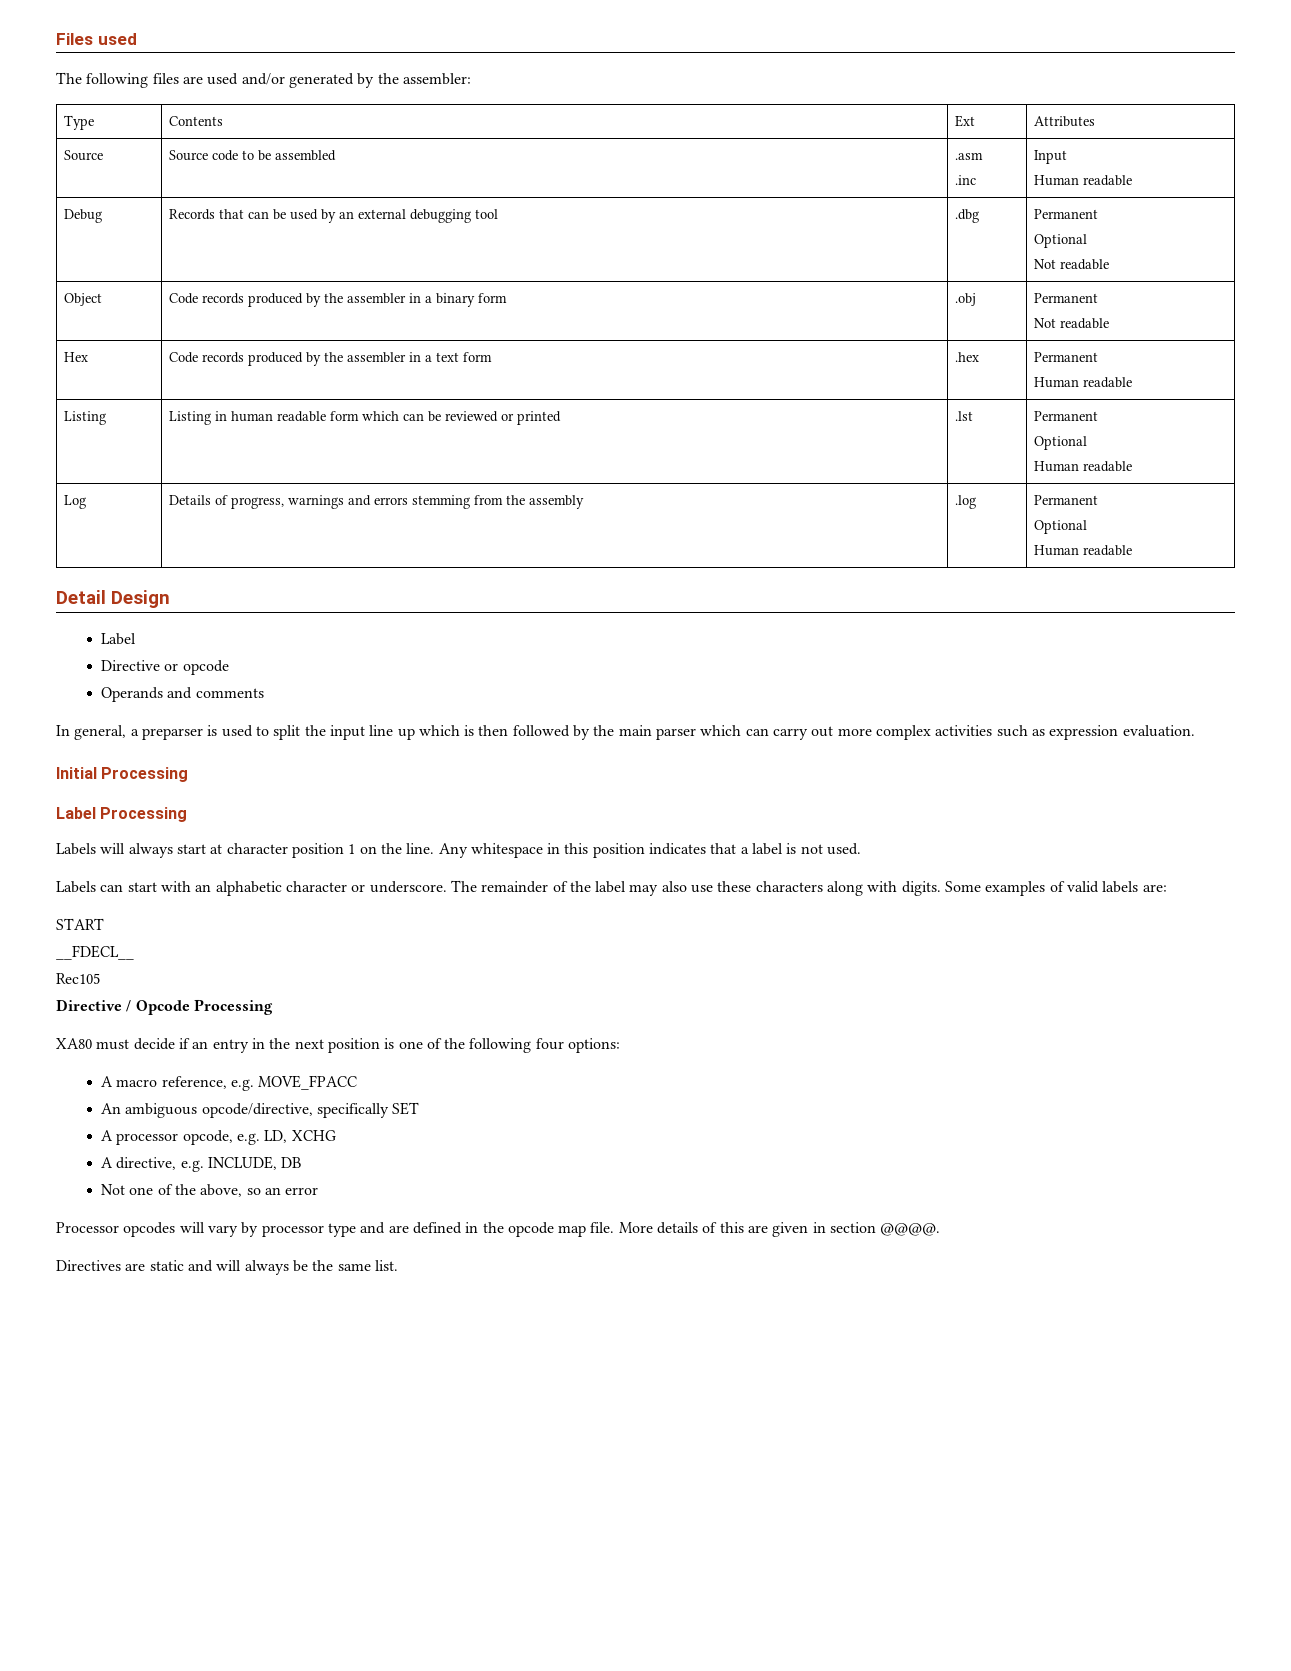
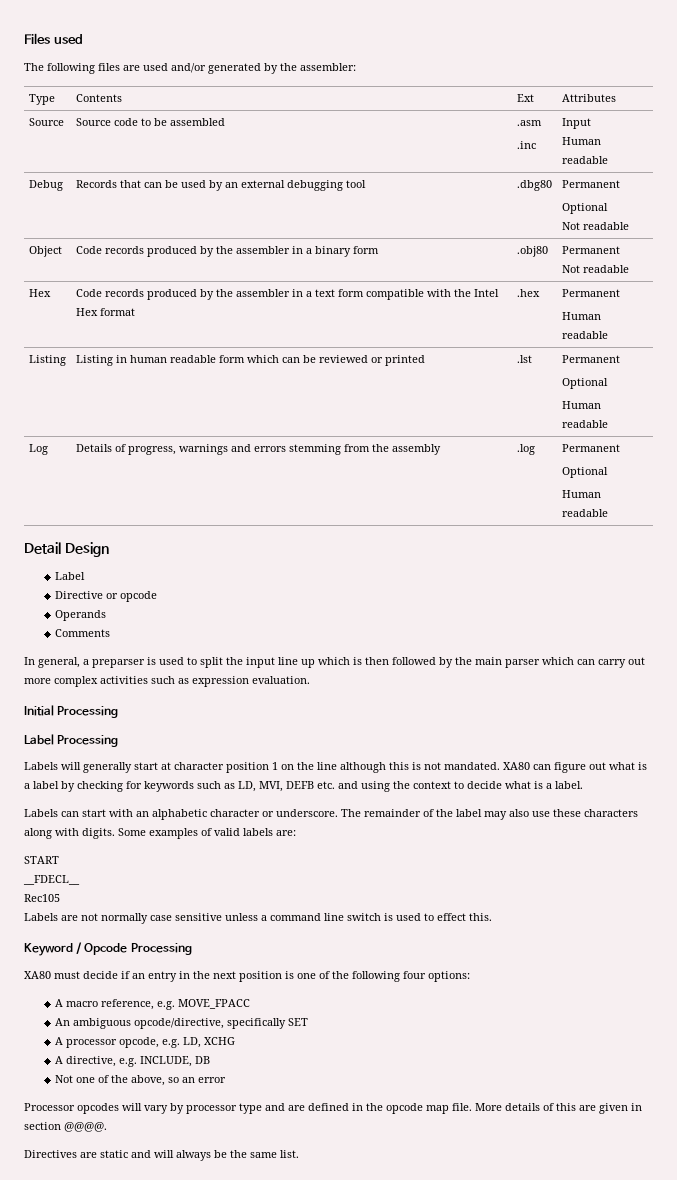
[955,209,980,223] .dbg -> [516,180,552,191] .dbg80
[955,293,977,306] .obj -> [516,246,548,257] .obj80
(493, 357) none -> [365,289,499,300] [75,308,135,316] compatible with the Intel Hex format
[167,687,264,699] and comments -> [55,629,111,637] // Comments
[128,843,173,858] always -> [83,762,132,773] generally
[406,843,862,858] line. Any whitespace in this position indicates that a label is not used. -> [317,762,647,773] [24,781,583,792] line although this is not mandated. XA80 can figure out what is a label by checking for keywords such as LD, MVI, DEFB etc. and using the context to decide what is a label.
[56,999,122,1011] Directive -> [24,913,492,924] [24,943,73,956] Labels are not normally case sensitive unless a command line switch is used to effect this. // Keyword

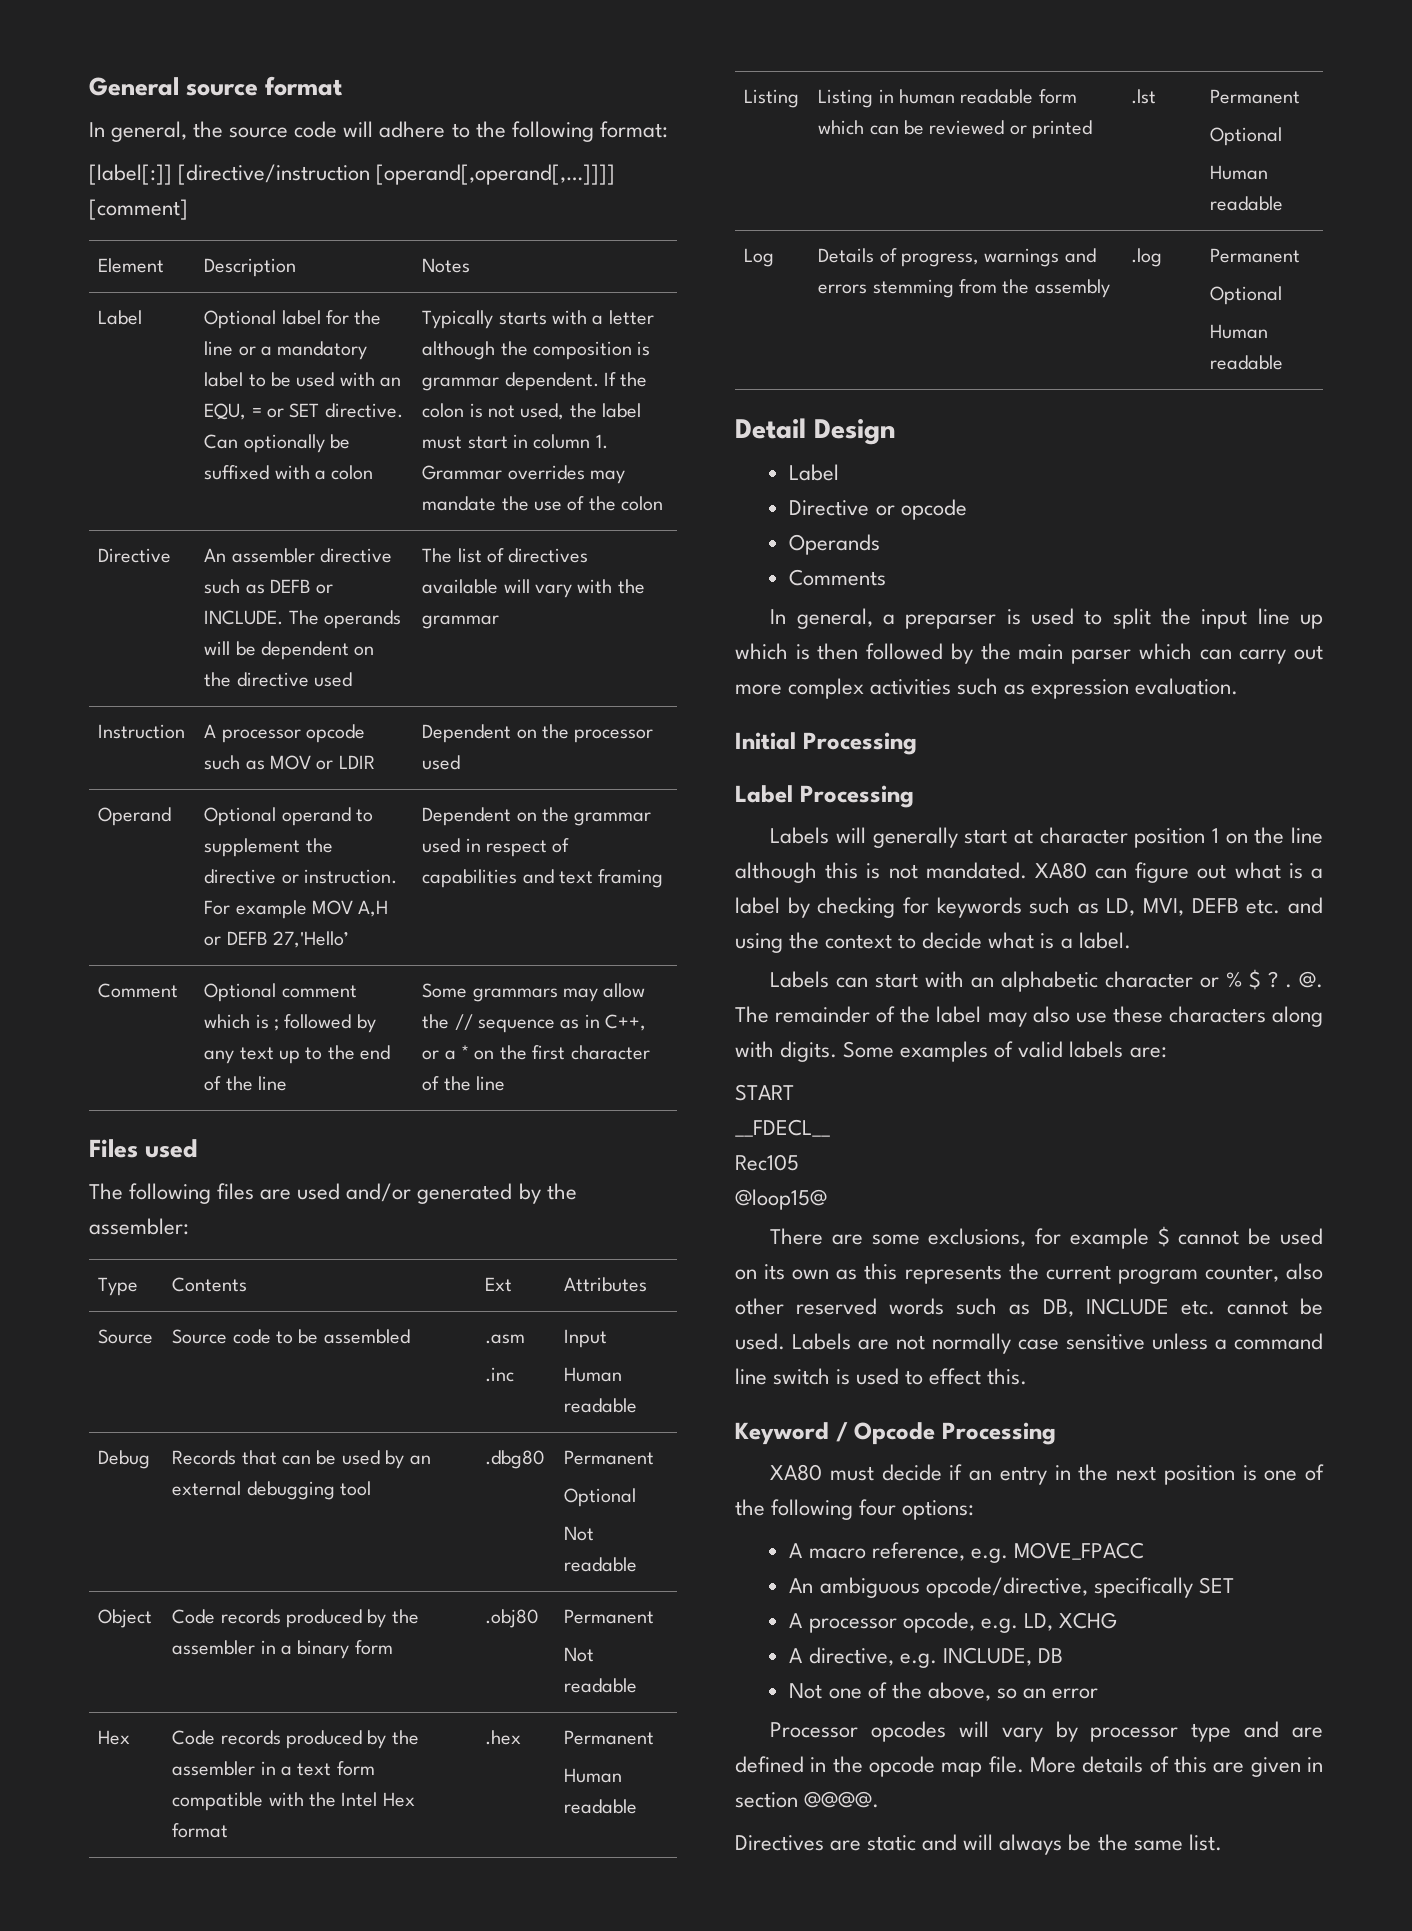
(24, 38) none -> [89,76,344,96] [89,121,668,142] [89,164,616,185] [89,199,188,220] [98,258,165,273] [204,258,297,277] [422,258,471,273] [98,310,143,325] [204,310,382,329] [204,341,368,360] [204,372,402,387] [204,403,403,420] [204,434,351,453] [204,465,374,480] [422,310,654,329] [422,341,651,360] [422,372,648,391] [422,403,642,420] [422,434,608,449] [422,465,626,484] [422,496,664,511] [98,548,172,563] [204,548,393,563] [204,579,334,594] [204,610,402,629] [204,641,375,660] [204,672,353,687] [422,548,589,563] [422,579,645,598] [422,615,500,629] [98,724,186,739] [204,724,366,743] [204,755,375,770] [422,724,654,743] [422,755,461,770] [98,807,172,826] [204,807,374,826] [204,838,333,857] [204,869,398,884] [204,900,389,919] [204,931,349,948] [422,807,652,826] [422,838,570,857] [422,869,664,888] [98,983,179,998] [204,983,357,1002] [204,1014,376,1033] [204,1045,391,1064] [204,1076,288,1091] [422,983,646,1002] [422,1014,647,1033] [422,1045,650,1060] [422,1076,506,1091] General source format // In general, the source code will adhere to the following format: // [label[:]] [directive/instruction [operand[,operand[,…]]]] [comment] // Element | Description | Notes // Label | Optional label for the line or a mandatory label to be used with an EQU, = or SET directive. Can optionally be suffixed with a colon | Typically starts with a letter although the composition is grammar dependent. If the colon is not used, the label must start in column 1. Grammar overrides may mandate the use of the colon // Directive | An assembler directive such as DEFB or INCLUDE. The operands will be dependent on the directive used | The list of directives available will vary with the grammar // Instruction | A processor opcode such as MOV or LDIR | Dependent on the processor used // Operand | Optional operand to supplement the directive or instruction. For example MOV A,H or DEFB 27,'Hello’ | Dependent on the grammar used in respect of capabilities and text framing // Comment | Optional comment which is ; followed by any text up to the end of the line | Some grammars may allow the // sequence as in C++, or a * on the first character of the line //
[276,809,338,817] underscore. -> [1226,969,1323,990] % $ ? . @.
(60, 898) none -> [735,1189,827,1210] [770,1226,1323,1249] [735,1263,1323,1284] [735,1298,1323,1317] [735,1333,785,1350] @loop15@ // There are some exclusions, for example $ cannot be used on its own as this represents the current program counter, also other reserved words such as DB, INCLUDE etc. cannot be used.

